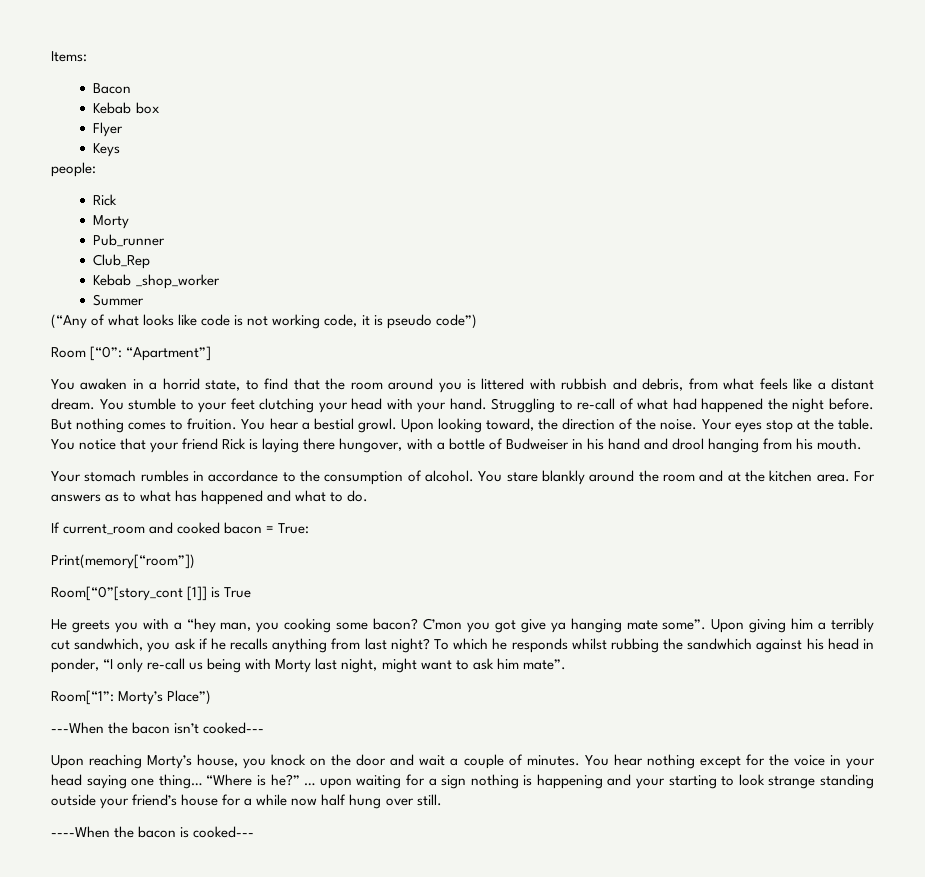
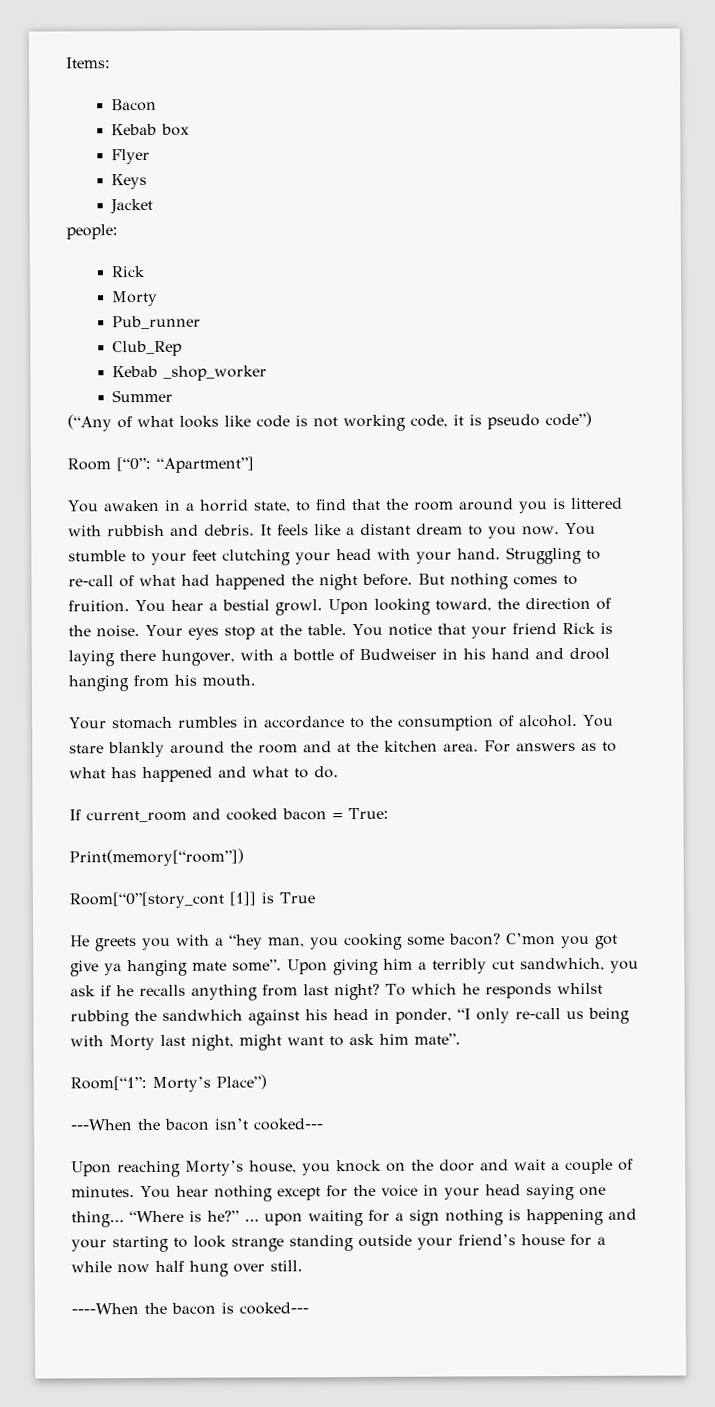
(121, 150) none -> [110,198,154,215] // Jacket
[642,378,755,391] debris, from what -> [204,524,272,536] debris. It
[51,398,95,410] dream. -> [416,523,560,539] dream to you now.

